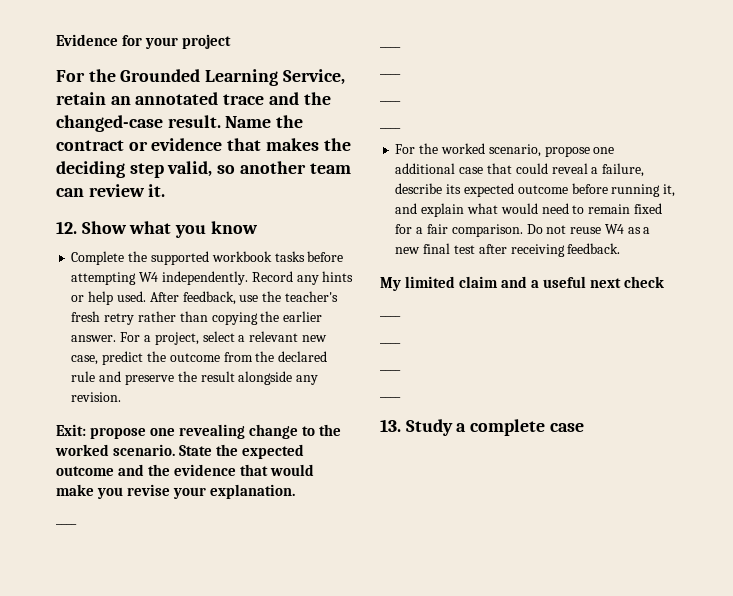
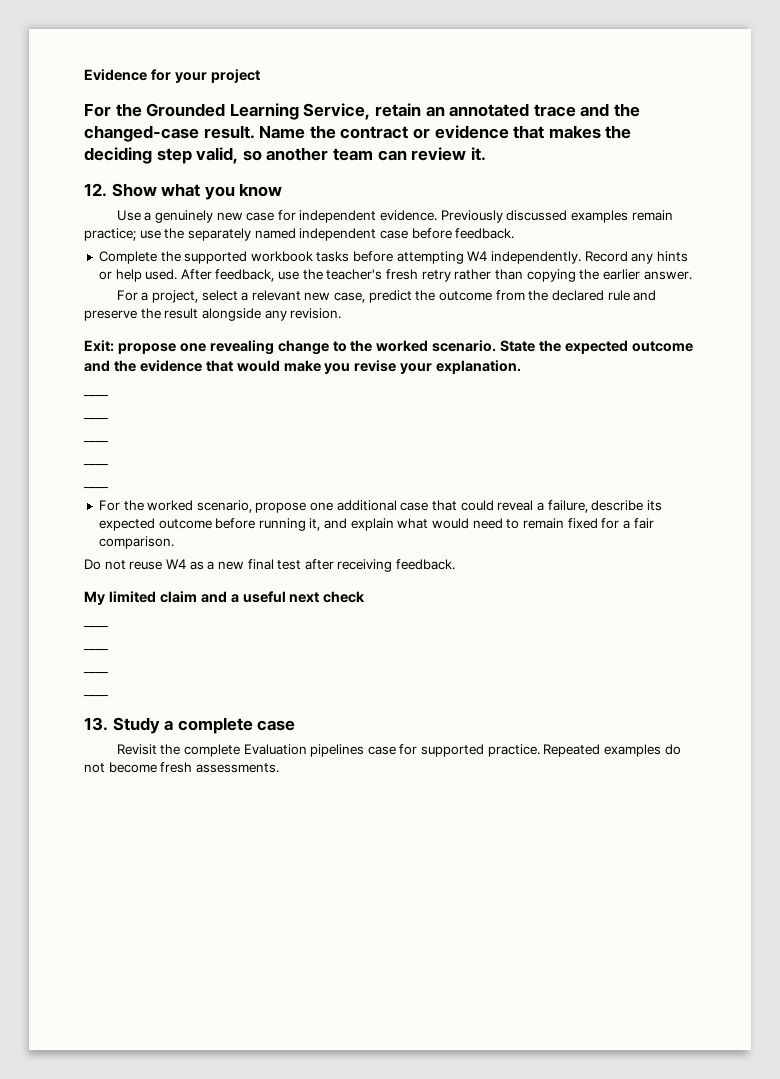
(258, 227) none -> [116,210,673,223] [84,228,515,241] // Use a genuinely new case for independent evidence. Previously discussed examples remain practice; use the separately named independent case before feedback.
(117, 338) none -> (692, 275) //
(523, 230) none -> (174, 542) //
(584, 427) none -> [116,744,681,757] [84,762,279,773] // Revisit the complete Evaluation pipelines case for supported practice. Repeated examples do not become fresh assessments.

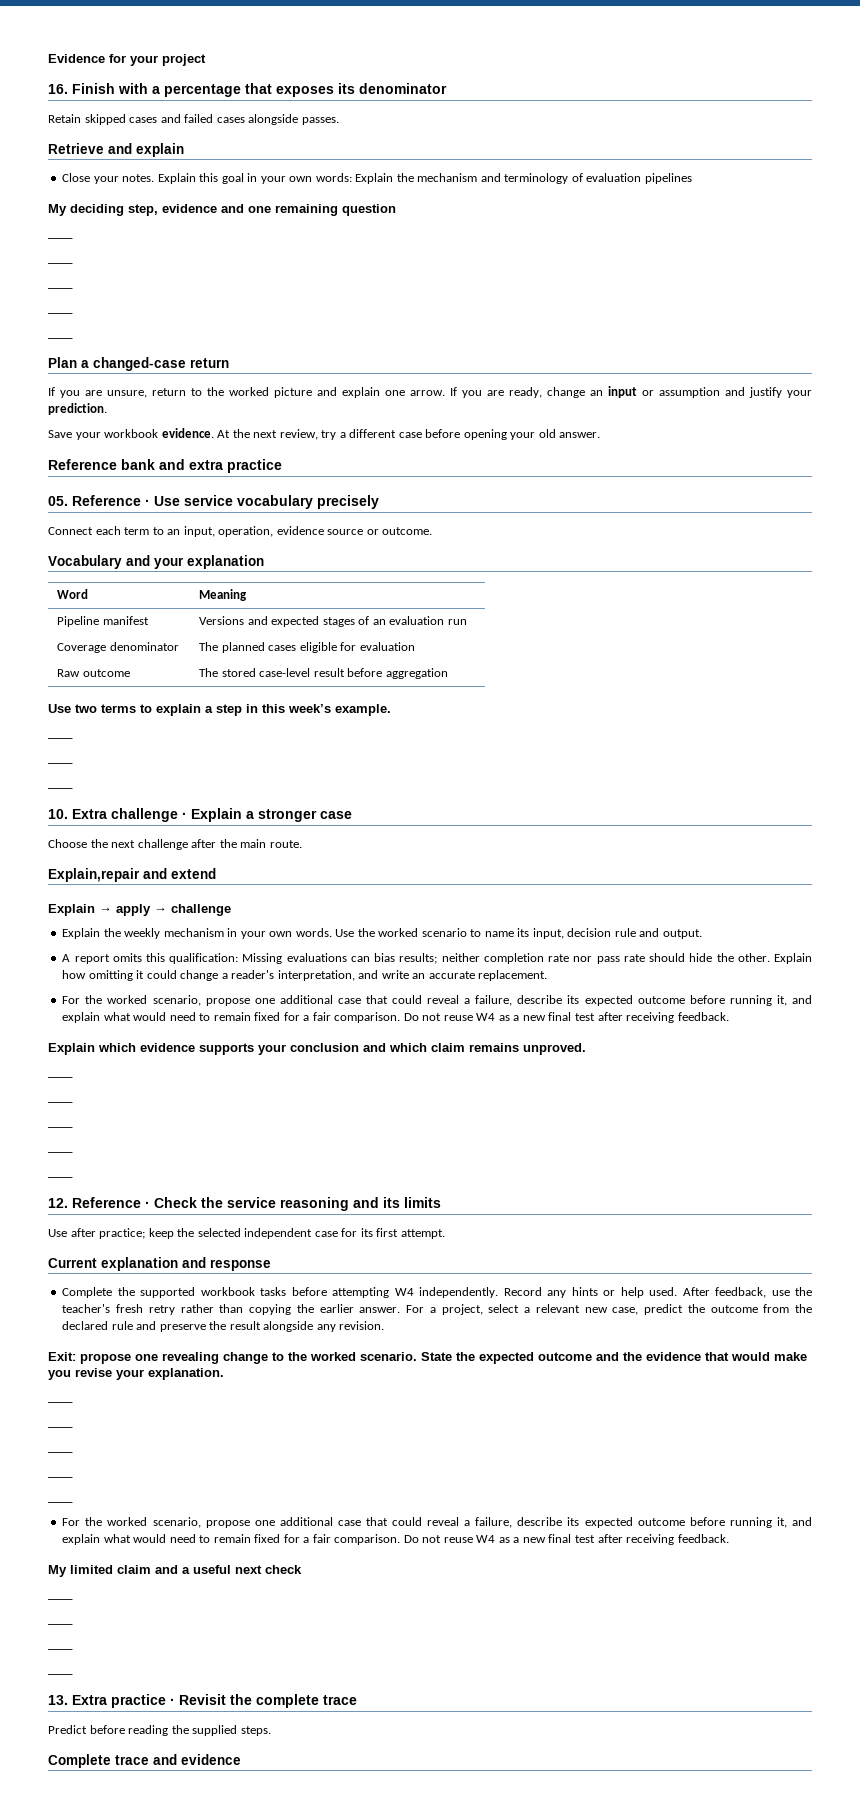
[84,103,640,120] [84,125,632,142] [84,147,486,164] [84,183,283,200] [116,210,673,223] [84,228,515,241] For the Grounded Learning Service, retain an annotated trace and the changed-case result. Name the contract or evidence that makes the deciding step valid, so another team can review it. // 12. Show what you know // Use a genuinely new case for independent evidence. Previously discussed examples remain practice; use the separately named independent case before feedback. -> [48,83,447,97] [48,114,339,125] [48,143,184,157] [62,173,692,184] [48,204,396,216] [48,237,73,239] [48,262,73,264] [48,287,73,289] [48,312,73,314] [48,337,73,339] [48,357,229,371] [48,386,812,398] [48,403,107,415] [48,428,601,440] [48,459,282,473] [48,495,379,509] [48,526,433,537] [48,555,264,569] [57,589,89,599] [199,589,248,601] [57,616,149,627] [199,616,467,627] [57,642,179,653] [199,642,415,653] [57,669,130,677] [199,668,448,679] [48,704,391,716] [48,737,73,739] [48,762,73,764] [48,787,73,789] [48,808,352,822] [48,839,302,850] [48,868,216,882] [48,904,231,916] [62,928,702,939] [62,953,813,964] [62,970,548,981] [62,995,813,1006] [62,1012,729,1023] [48,1043,586,1055] [48,1076,73,1078] [48,1101,73,1103] [48,1126,73,1128] [48,1151,73,1153] [48,1176,73,1178] [48,1197,441,1211] [48,1228,445,1239] [48,1257,271,1271] 16. Finish with a percentage that exposes its denominator // Retain skipped cases and failed cases alongside passes. // Retrieve and explain // Close your notes. Explain this goal in your own words: Explain the mechanism and terminology of evaluation pipelines // My deciding step, evidence and one remaining question // ____ // ____ // ____ // ____ // ____ // Plan a changed-case return // If you are unsure, return to the worked picture and explain one arrow. If you are ready, change an input or assumption and justify your prediction. // Save your workbook evidence. At the next review, try a different case before opening your old answer. // Reference bank and extra practice // 05. Reference · Use service vocabulary precisely // Connect each term to an input, operation, evidence source or outcome. // Vocabulary and your explanation // Word | Meaning // Pipeline manifest | Versions and expected stages of an evaluation run // Coverage denominator | The planned cases eligible for evaluation // Raw outcome | The stored case-level result before aggregation // Use two terms to explain a step in this week’s example. // ____ // ____ // ____ // 10. Extra challenge · Explain a stronger case // Choose the next challenge after the main route. // Explain,repair and extend // Explain → apply → challenge // Explain the weekly mechanism in your own words. Use the worked scenario to name its input, decision rule and output. // A report omits this qualification: Missing evaluations can bias results; neither completion rate nor pass rate should hide the other. Explain how omitting it could change a reader's interpretation, and write an accurate replacement. // For the worked scenario, propose one additional case that could reveal a failure, describe its expected outcome before running it, and explain what would need to remain fixed for a fair comparison. Do not reuse W4 as a new final test after receiving feedback. // Explain which evidence supports your conclusion and which claim remains unproved. // ____ // ____ // ____ // ____ // ____ // 12. Reference · Check the service reasoning and its limits // Use after practice; keep the selected independent case for its first attempt. // Current explanation and response
(692, 275) // -> (401, 1310) none
(174, 542) // -> (401, 1539) none
[112,717,296,734] [116,744,681,757] [84,762,279,773] Study a complete case // Revisit the complete Evaluation pipelines case for supported practice. Repeated examples do not become fresh assessments. -> [72,1694,357,1708] [48,1725,271,1736] [48,1754,241,1768] Extra practice · Revisit the complete trace // Predict before reading the supplied steps. // Complete trace and evidence

